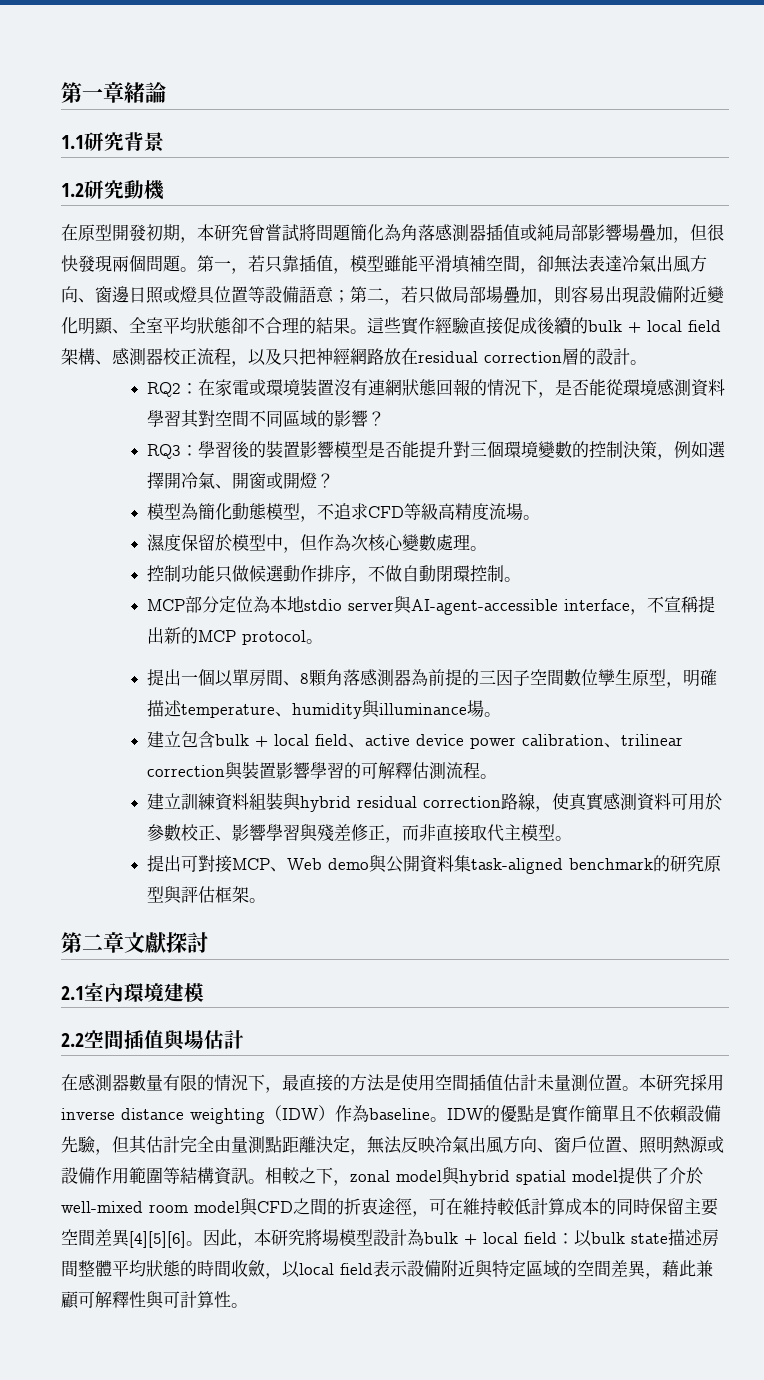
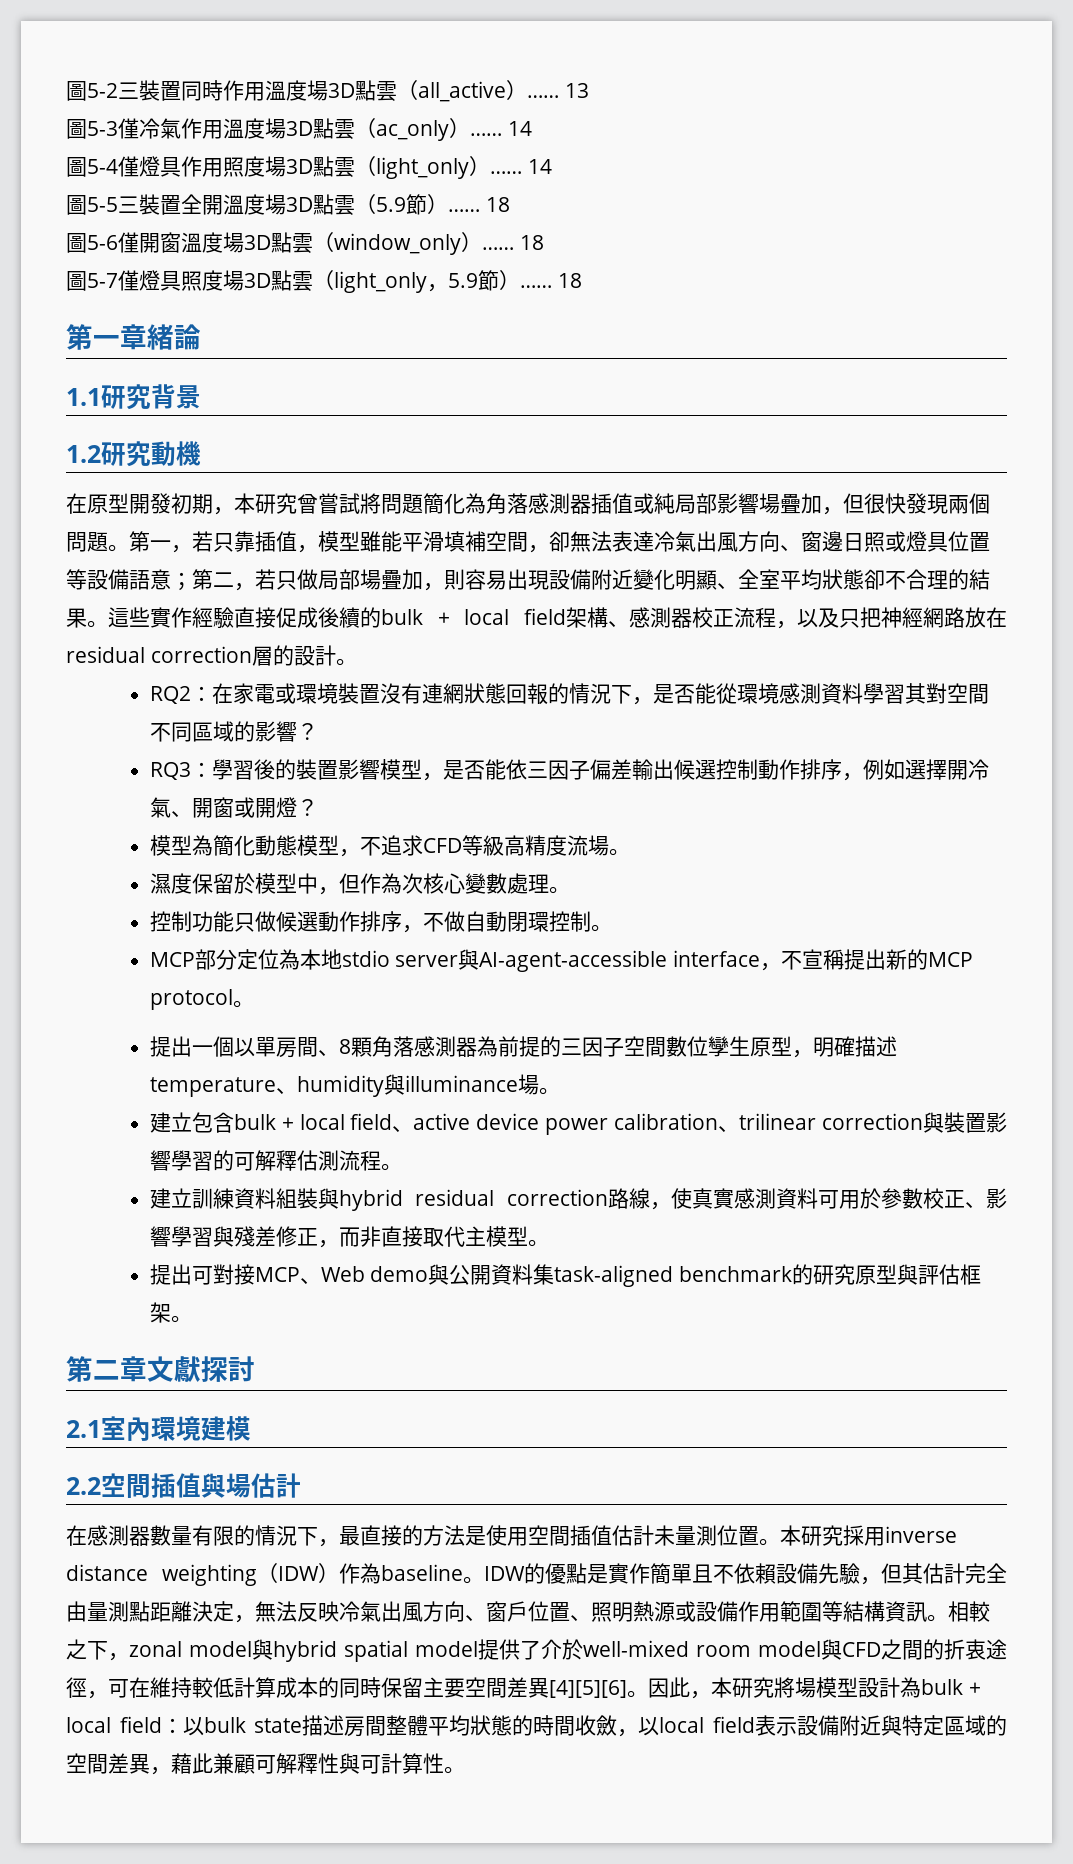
(61, 92) none -> [66,80,589,102] [66,118,532,141] [66,156,552,179] [66,194,510,215] [66,232,544,255] [66,270,582,293] 圖5-2三裝置同時作用溫度場3D點雲（all_active）…… 13 // 圖5-3僅冷氣作用溫度場3D點雲（ac_only）…… 14 // 圖5-4僅燈具作用照度場3D點雲（light_only）…… 14 // 圖5-5三裝置全開溫度場3D點雲（5.9節）…… 18 // 圖5-6僅開窗溫度場3D點雲（window_only）…… 18 // 圖5-7僅燈具照度場3D點雲（light_only，5.9節）…… 18 //
[368,441,658,458] 是否能提升對三個環境變數的控制決策 -> [421,759,842,781] ，是否能依三因子偏差輸出候選控制動作排序

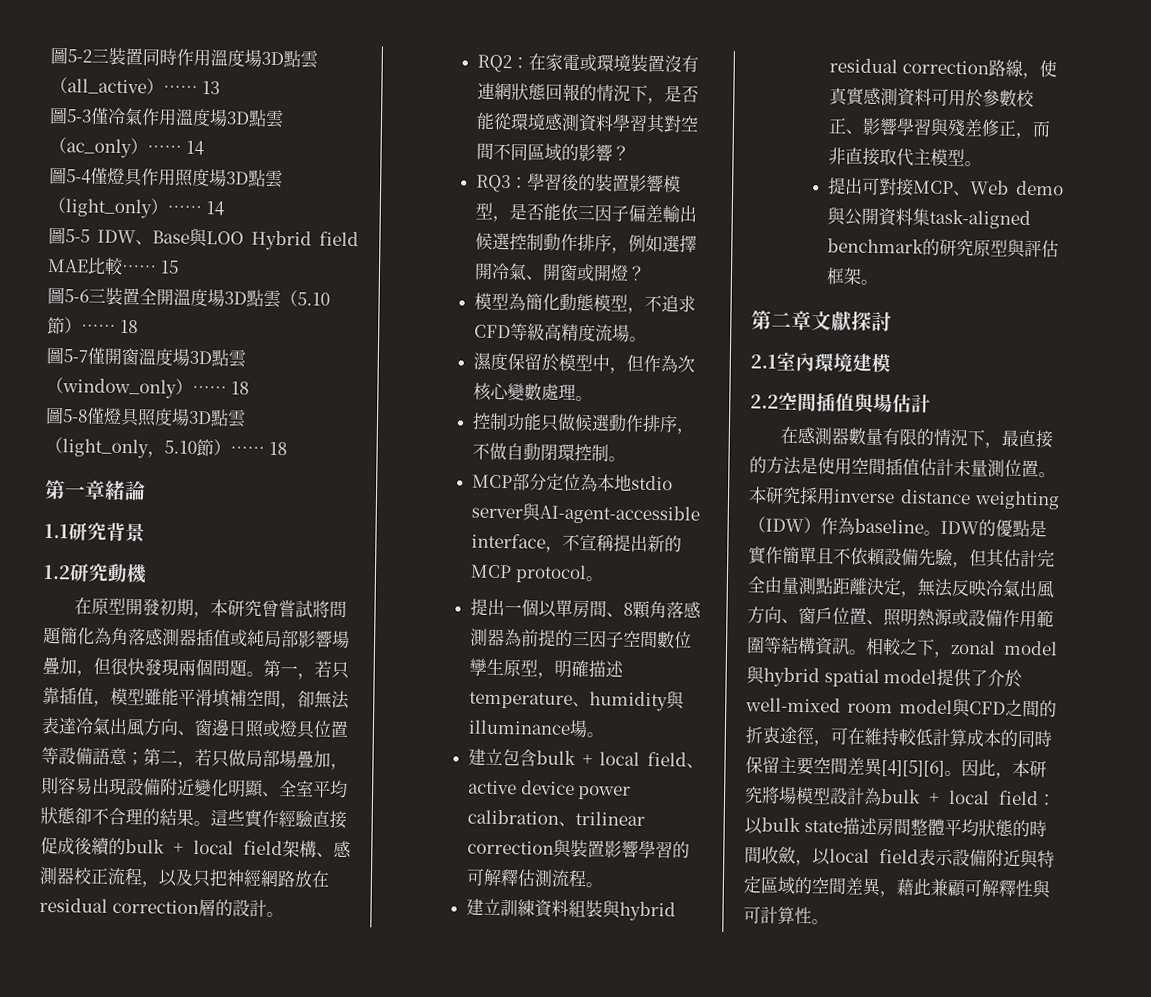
(118, 204) none -> [97,228,359,251] [47,257,179,275] [47,286,89,305] IDW、Base與LOO Hybrid field MAE比較…… 15 // 圖5-6
[376,197,406,212] 5.9 -> [297,292,330,306] 5.10
[87,235,118,250] 5-6 -> [63,349,88,363] 5-7
[87,273,118,288] 5-7 -> [62,409,88,423] 5-8
[448,273,478,288] 5.9 -> [164,440,197,454] 5.10

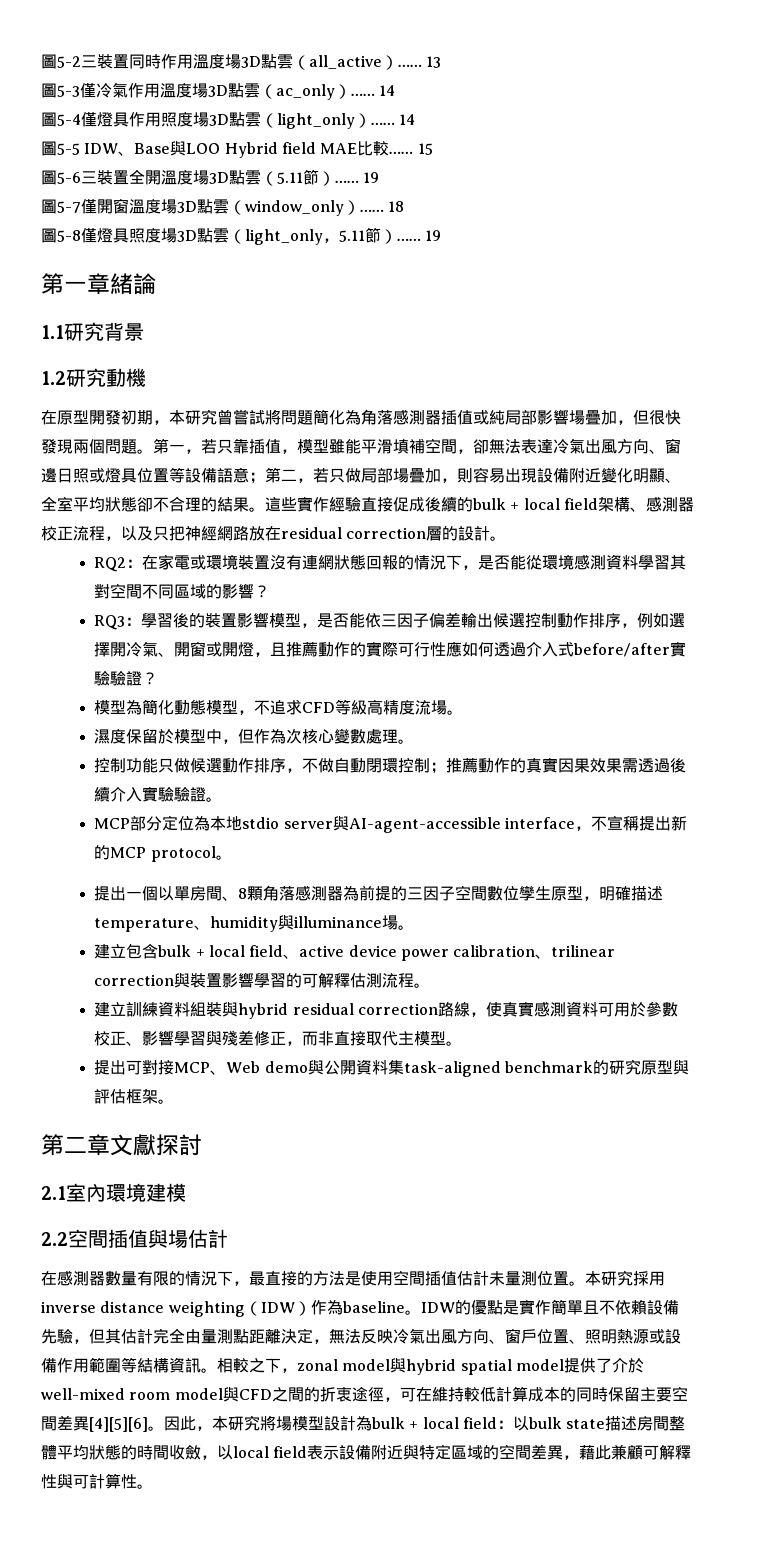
[297,292,330,306] [47,316,138,335] 5.10節）…… 18 -> [277,169,380,186] 5.11節）…… 19
[164,438,287,457] 5.10節）…… 18 -> [339,227,442,244] 5.11節）…… 19
(630, 273) none -> [254,641,687,657] [94,670,143,686] ，且推薦動作的實際可行性應如何透過介入式before/after實驗驗證
(610, 453) none -> [430,757,687,774] [94,786,207,802] ；推薦動作的真實因果效果需透過後續介入實驗驗證

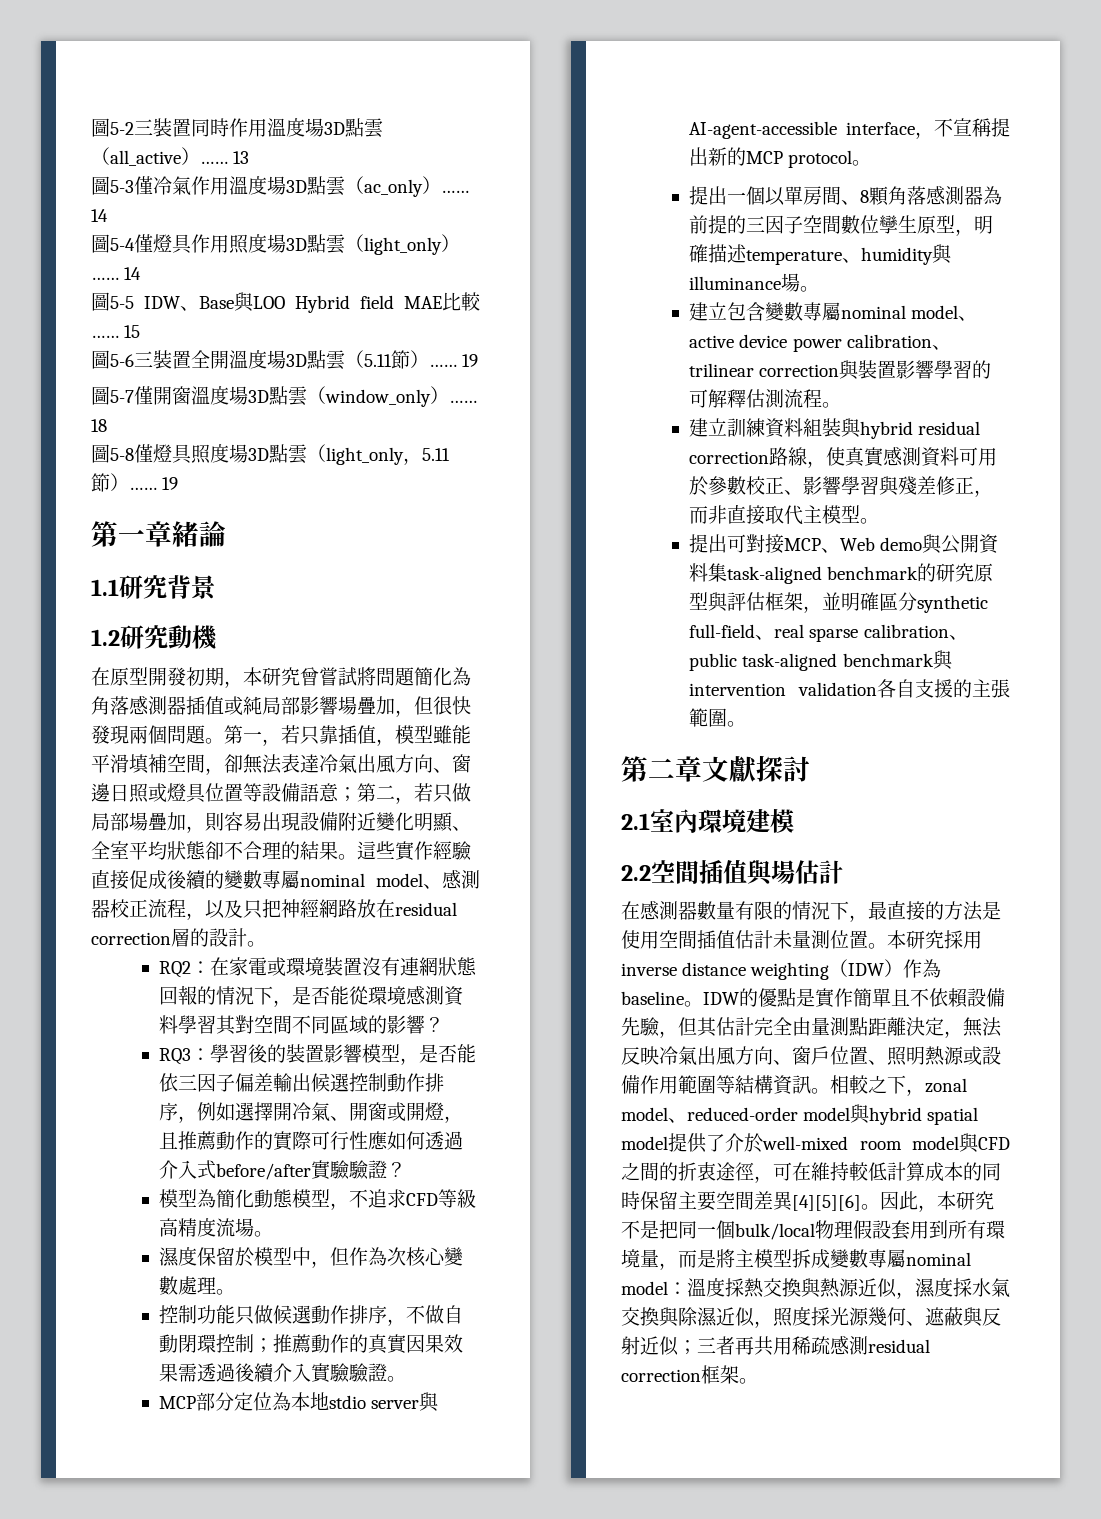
[473,497,630,512] bulk + local field架構 -> [224,870,423,889] 變數專屬nominal model
[158,945,284,957] bulk + local field -> [765,302,959,321] 變數專屬nominal model
(159, 1096) none -> [803,592,989,613] [689,624,968,642] [689,650,953,671] [689,679,1010,698] [689,708,728,727] ，並明確區分synthetic full-field、real sparse calibration、public task-aligned benchmark與intervention validation各自支援的主張範圍
(391, 1365) none -> [668,1107,851,1123] 、reduced-order model
[260,1415,686,1431] [41,1444,692,1460] [41,1473,137,1489] 將場模型設計為bulk + local field：以bulk state描述房間整體平均狀態的時間收斂，以local field表示設備附近與特定區域的空間差異，藉此兼顧可解釋性與可計算性 -> [621,1220,1005,1240] [621,1249,971,1270] [621,1278,1010,1299] [621,1307,1001,1328] [621,1336,930,1356] [621,1365,739,1384] 不是把同一個bulk/local物理假設套用到所有環境量，而是將主模型拆成變數專屬nominal model：溫度採熱交換與熱源近似，濕度採水氣交換與除濕近似，照度採光源幾何、遮蔽與反射近似；三者再共用稀疏感測residual correction框架

